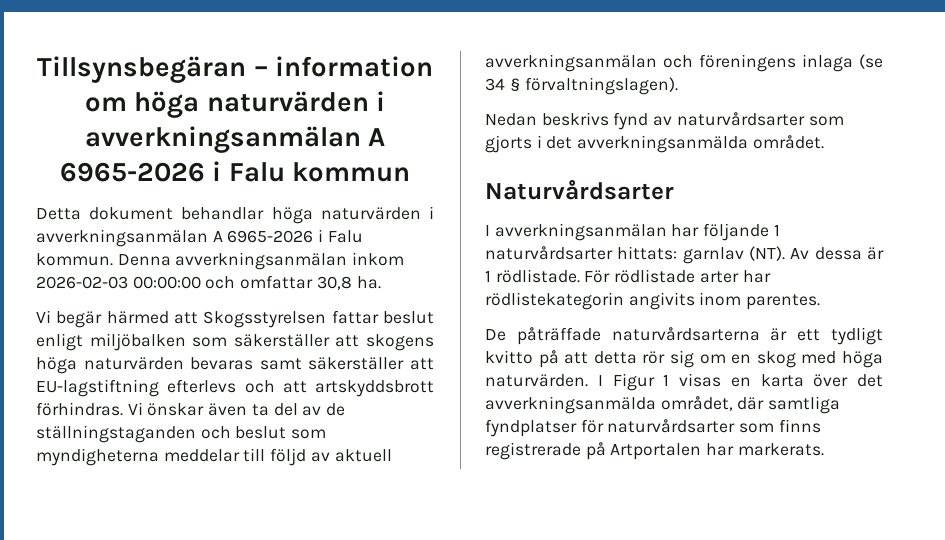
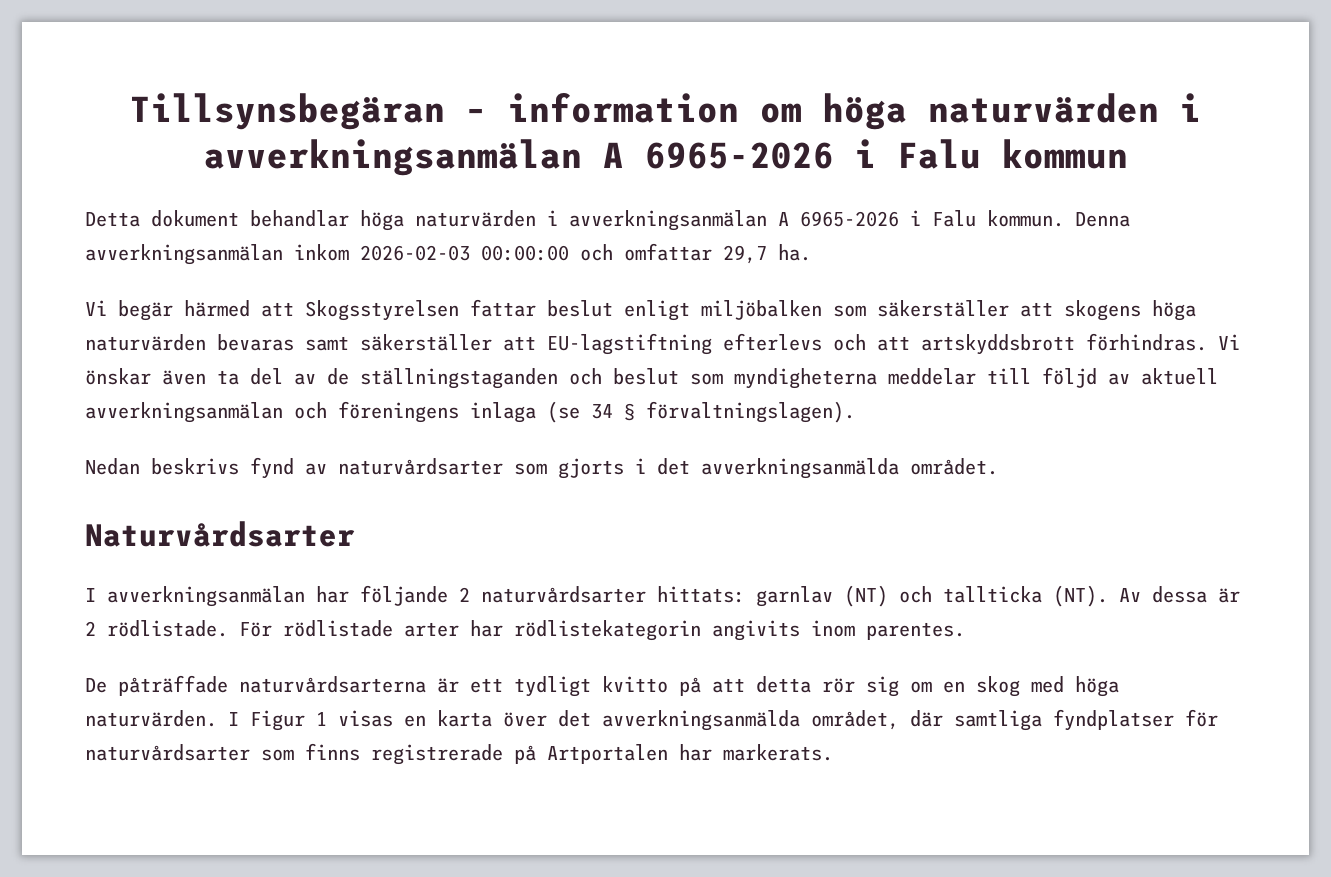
[316,276,352,290] 30,8 -> [723,245,767,264] 29,7
[773,224,780,236] 1 -> [459,587,470,602] 2
(744, 255) none -> [844,585,1042,607] (NT) och tallticka
[485,270,491,282] 1 -> [85,621,96,636] 2

